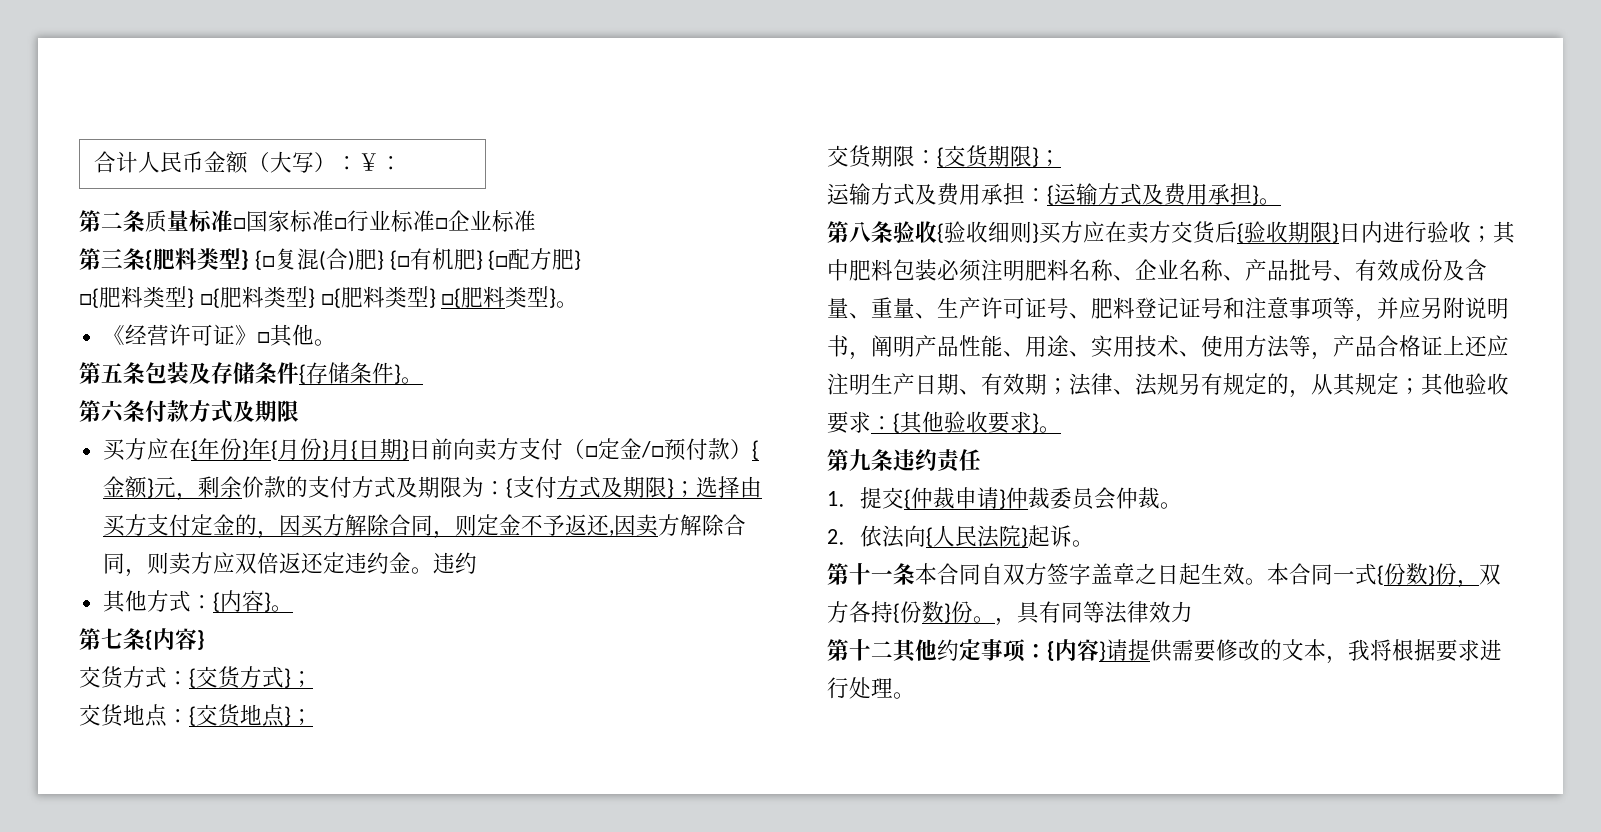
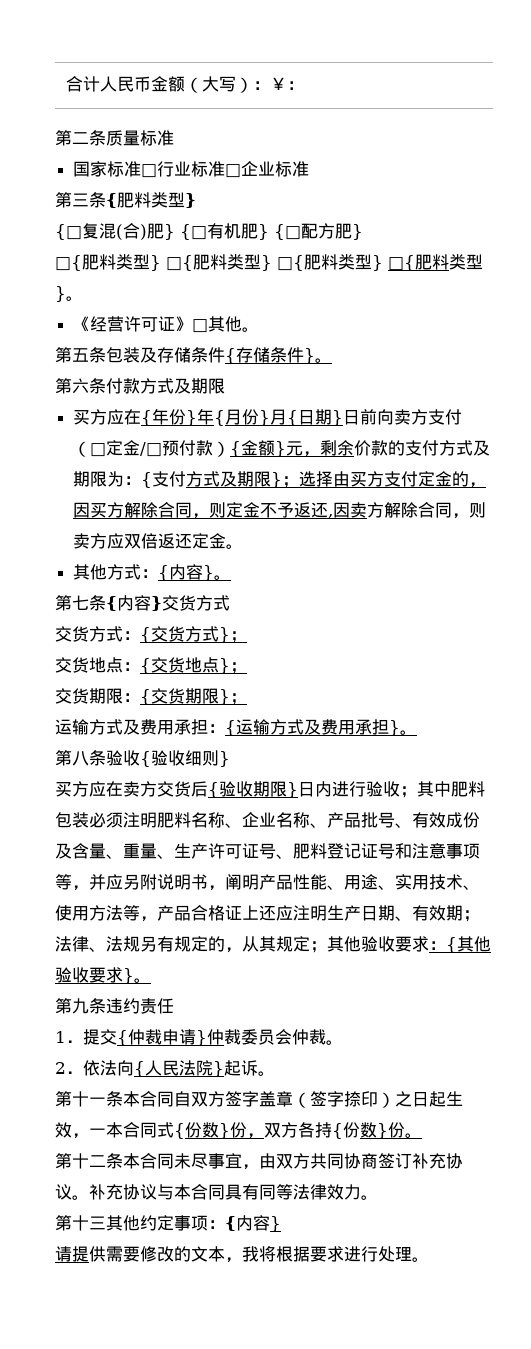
[233,218,246,229] □ -> (174, 138) //
(249, 260) none -> (196, 200) //
[344,552,389,574] 违约 -> (210, 541) none
[432,552,477,574] 违约 -> (244, 546) none
(205, 640) none -> [162,595,230,611] 交货方式
(1039, 233) none -> (230, 759) //
[1135,563,1355,585] 之日起生效。本合同一 -> [293,1091,463,1108] [55,1122,157,1139] （签字捺印）之日起生效，一本合同
[995,618,1017,626] ， -> [55,1153,463,1170] [55,1184,225,1200] // 第十二条本合同未尽事宜，由双方共同协商签订补充协议。补充协议与本合同
[827,639,893,661] // 第十二 -> [361,1195,378,1200] [55,1215,106,1231] 。 // 第十三
(1106, 651) none -> (281, 1224) //

